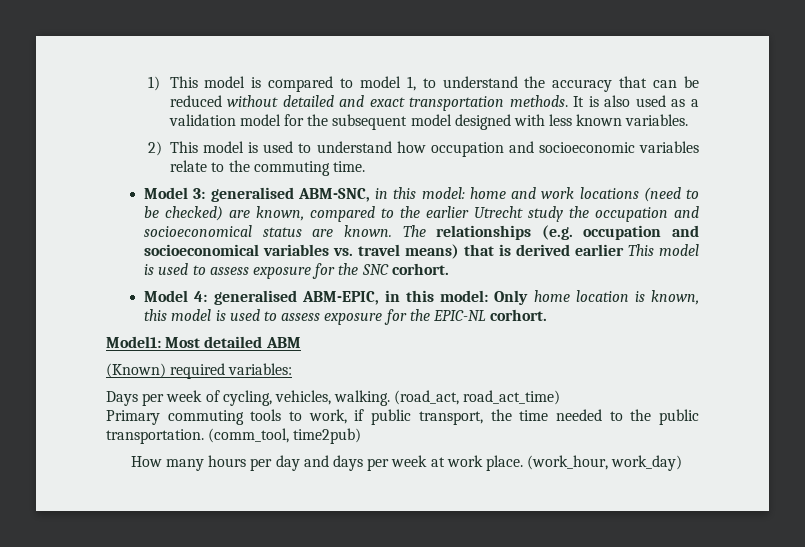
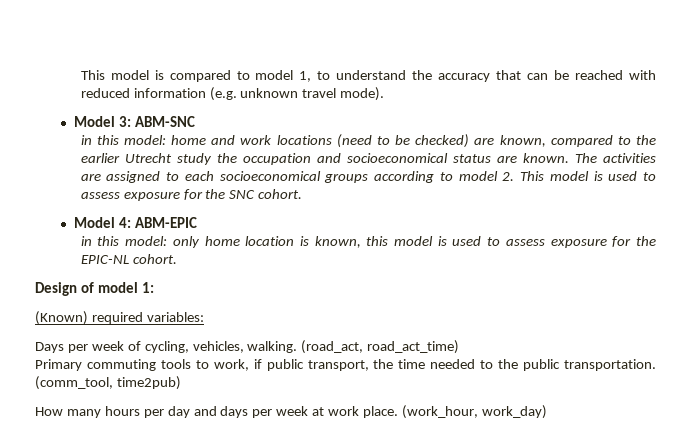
[148,76,161,91] 1) -> (80, 75) none
[169,95,699,111] [168,114,689,130] [148,141,700,157] [170,160,365,176] reduced without detailed and exact transportation methods. It is also used as a validation model for the subsequent model designed with less known variables. // 2) This model is used to understand how occupation and socioeconomic variables relate to the commuting time. -> [575,70,657,80] [80,87,385,101] reached with reduced information (e.g. unknown travel mode).
[210,187,370,202] generalised ABM-SNC, -> [134,116,195,127] ABM-SNC //
[436,225,699,240] [144,244,625,259] relationships (e.g. occupation and socioeconomical variables vs. travel means) that is derived earlier -> [602,153,656,163] [80,171,515,183] activities are assigned to each socioeconomical groups according to model 2.
[391,263,449,275] corhort. -> [258,189,303,199] cohort.
[213,290,529,305] generalised ABM-EPIC, in this model: Only -> [134,217,197,228] [80,236,200,248] ABM-EPIC // in this model: only
[490,309,548,321] [106,336,301,348] corhort. // Model1: Most detailed ABM -> [132,254,177,264] [35,282,154,296] cohort. // Design of model 1:

